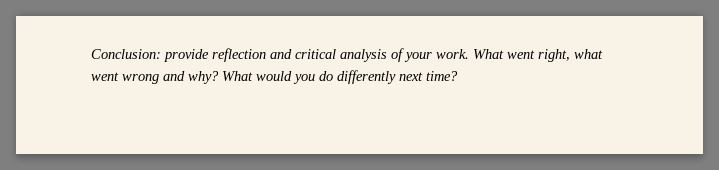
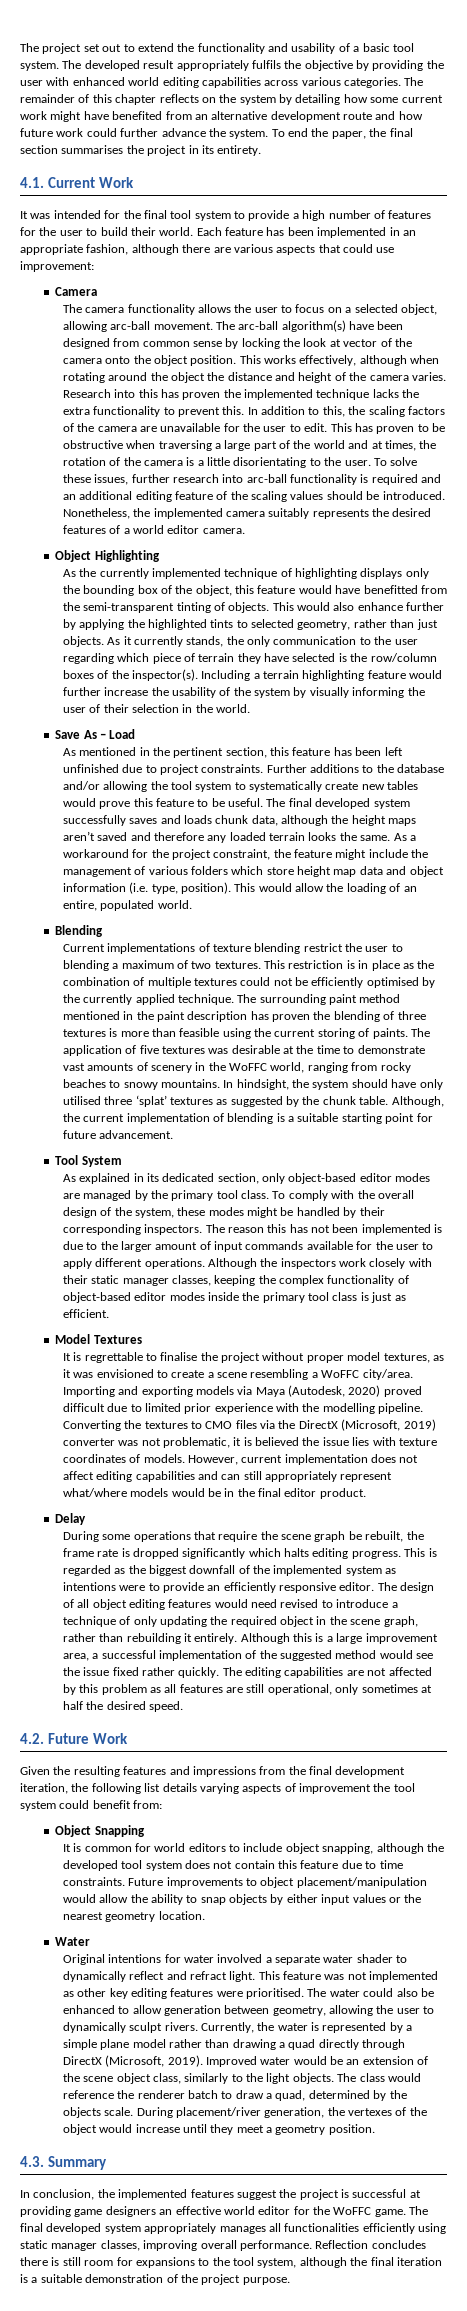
[91,48,603,62] [91,70,458,84] Conclusion: provide reflection and critical analysis of your work. What went right, what went wrong and why? What would you do differently next time? -> [20,43,414,54] [20,60,444,71] [20,77,424,88] [20,94,443,105] [20,111,423,122] [20,128,413,139] [20,145,262,156] [20,177,134,188] [20,210,432,221] [20,227,416,238] [20,244,395,255] [20,261,94,272] [55,287,98,296] [62,304,437,315] [62,320,404,332] [62,338,412,349] [62,355,440,366] [62,372,446,383] [62,389,420,400] [62,406,445,417] [62,423,446,434] [62,440,437,451] [62,457,418,468] [62,474,442,485] [62,491,445,502] [62,508,432,519] [62,525,245,534] [55,550,160,562] [62,568,429,579] [62,585,447,596] [62,602,445,613] [62,619,438,630] [62,636,418,647] [62,653,437,664] [62,669,443,681] [62,687,425,698] [62,704,251,713] [55,729,136,739] [62,747,403,758] [62,764,445,775] [62,781,419,792] [62,798,410,809] [62,815,417,826] [62,831,416,843] [62,849,429,860] [62,866,444,877] [62,882,417,894] [62,900,192,911] [55,925,104,937] [62,943,403,954] [62,960,435,971] [62,977,436,988] [62,994,401,1005] [62,1011,426,1022] [62,1028,430,1039] [62,1045,425,1056] [62,1062,411,1073] [62,1079,443,1090] [62,1095,444,1107] [62,1113,433,1124] [62,1130,174,1139] [55,1155,122,1167] [62,1173,431,1184] [62,1190,414,1201] [62,1207,385,1218] [62,1224,443,1235] [62,1241,434,1252] [62,1258,432,1269] [62,1275,409,1286] [62,1292,406,1303] [62,1309,109,1318] [55,1334,142,1344] [62,1352,444,1363] [62,1369,413,1380] [62,1385,422,1397] [62,1403,424,1414] [62,1419,436,1431] [62,1437,437,1448] [62,1454,419,1465] [62,1471,393,1482] [62,1488,366,1499] [55,1513,87,1525] [62,1531,424,1542] [62,1548,437,1559] [62,1565,397,1576] [62,1582,435,1593] [62,1599,398,1610] [62,1616,418,1627] [62,1633,438,1644] [62,1650,434,1661] [62,1667,432,1678] [62,1684,432,1695] [62,1701,183,1712] [20,1733,128,1744] [20,1766,406,1777] [20,1783,415,1794] [20,1800,163,1811] [55,1825,145,1837] [62,1843,444,1854] [62,1860,403,1871] [62,1877,427,1888] [62,1894,422,1905] [62,1911,205,1922] [55,1937,91,1946] [62,1954,408,1965] [62,1971,439,1982] [62,1988,434,1999] [62,2005,435,2016] [62,2022,413,2033] [62,2039,406,2050] [62,2055,429,2067] [62,2073,421,2084] [62,2090,407,2101] [62,2107,427,2118] [62,2124,375,2135] [20,2156,107,2170] [20,2189,421,2200] [20,2206,429,2217] [20,2223,446,2234] [20,2240,426,2251] [20,2257,442,2268] [20,2274,290,2285] The project set out to extend the functionality and usability of a basic tool system. The developed result appropriately fulfils the objective by providing the user with enhanced world editing capabilities across various categories. The remainder of this chapter reflects on the system by detailing how some current work might have benefited from an alternative development route and how future work could further advance the system. To end the paper, the final section summarises the project in its entirety. // 4.1. Current Work // It was intended for the final tool system to provide a high number of features for the user to build their world. Each feature has been implemented in an appropriate fashion, although there are various aspects that could use improvement: // Camera // The camera functionality allows the user to focus on a selected object, allowing arc-ball movement. The arc-ball algorithm(s) have been designed from common sense by locking the look at vector of the camera onto the object position. This works effectively, although when rotating around the object the distance and height of the camera varies. Research into this has proven the implemented technique lacks the extra functionality to prevent this. In addition to this, the scaling factors of the camera are unavailable for the user to edit. This has proven to be obstructive when traversing a large part of the world and at times, the rotation of the camera is a little disorientating to the user. To solve these issues, further research into arc-ball functionality is required and an additional editing feature of the scaling values should be introduced. Nonetheless, the implemented camera suitably represents the desired features of a world editor camera. // Object Highlighting // As the currently implemented technique of highlighting displays only the bounding box of the object, this feature would have benefitted from the semi-transparent tinting of objects. This would also enhance further by applying the highlighted tints to selected geometry, rather than just objects. As it currently stands, the only communication to the user regarding which piece of terrain they have selected is the row/column boxes of the inspector(s). Including a terrain highlighting feature would further increase the usability of the system by visually informing the user of their selection in the world. // Save As – Load // As mentioned in the pertinent section, this feature has been left unfinished due to project constraints. Further additions to the database and/or allowing the tool system to systematically create new tables would prove this feature to be useful. The final developed system successfully saves and loads chunk data, although the height maps aren’t saved and therefore any loaded terrain looks the same. As a workaround for the project constraint, the feature might include the management of various folders which store height map data and object information (i.e. type, position). This would allow the loading of an entire, populated world. // Blending // Current implementations of texture blending restrict the user to blending a maximum of two textures. This restriction is in place as the combination of multiple textures could not be efficiently optimised by the currently applied technique. The surrounding paint method mentioned in the paint description has proven the blending of three textures is more than feasible using the current storing of paints. The application of five textures was desirable at the time to demonstrate vast amounts of scenery in the WoFFC world, ranging from rocky beaches to snowy mountains. In hindsight, the system should have only utilised three ‘splat’ textures as suggested by the chunk table. Although, the current implementation of blending is a suitable starting point for future advancement. // Tool System // As explained in its dedicated section, only object-based editor modes are managed by the primary tool class. To comply with the overall design of the system, these modes might be handled by their corresponding inspectors. The reason this has not been implemented is due to the larger amount of input commands available for the user to apply different operations. Although the inspectors work closely with their static manager classes, keeping the complex functionality of object-based editor modes inside the primary tool class is just as efficient. // Model Textures // It is regrettable to finalise the project without proper model textures, as it was envisioned to create a scene resembling a WoFFC city/area. Importing and exporting models via Maya (Autodesk, 2020) proved difficult due to limited prior experience with the modelling pipeline. Converting the textures to CMO files via the DirectX (Microsoft, 2019) converter was not problematic, it is believed the issue lies with texture coordinates of models. However, current implementation does not affect editing capabilities and can still appropriately represent what/where models would be in the final editor product. // Delay // During some operations that require the scene graph be rebuilt, the frame rate is dropped significantly which halts editing progress. This is regarded as the biggest downfall of the implemented system as intentions were to provide an efficiently responsive editor. The design of all object editing features would need revised to introduce a technique of only updating the required object in the scene graph, rather than rebuilding it entirely. Although this is a large improvement area, a successful implementation of the suggested method would see the issue fixed rather quickly. The editing capabilities are not affected by this problem as all features are still operational, only sometimes at half the desired speed. // 4.2. Future Work // Given the resulting features and impressions from the final development iteration, the following list details varying aspects of improvement the tool system could benefit from: // Object Snapping // It is common for world editors to include object snapping, although the developed tool system does not contain this feature due to time constraints. Future improvements to object placement/manipulation would allow the ability to snap objects by either input values or the nearest geometry location. // Water // Original intentions for water involved a separate water shader to dynamically reflect and refract light. This feature was not implemented as other key editing features were prioritised. The water could also be enhanced to allow generation between geometry, allowing the user to dynamically sculpt rivers. Currently, the water is represented by a simple plane model rather than drawing a quad directly through DirectX (Microsoft, 2019). Improved water would be an extension of the scene object class, similarly to the light objects. The class would reference the renderer batch to draw a quad, determined by the objects scale. During placement/river generation, the vertexes of the object would increase until they meet a geometry position. // 4.3. Summary // In conclusion, the implemented features suggest the project is successful at providing game designers an effective world editor for the WoFFC game. The final developed system appropriately manages all functionalities efficiently using static manager classes, improving overall performance. Reflection concludes there is still room for expansions to the tool system, although the final iteration is a suitable demonstration of the project purpose.

